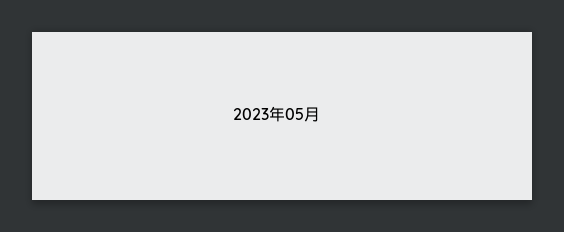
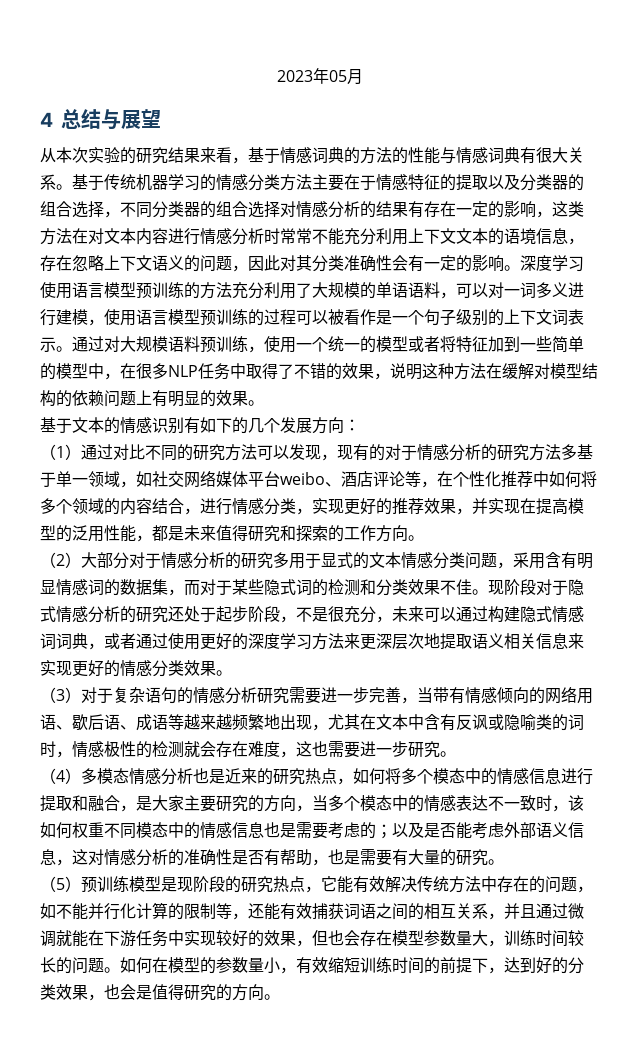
(320, 114) none -> [40,109,162,130] [40,147,584,164] [40,174,584,191] [40,201,584,218] [40,228,584,245] [40,255,584,272] [40,282,584,299] [40,309,584,326] [40,336,584,353] [40,363,598,380] [40,390,264,407] [40,417,360,434] [40,444,593,461] [40,470,597,488] [40,498,584,515] [40,525,424,542] [40,552,593,569] [40,579,584,596] [40,606,584,623] [40,633,584,650] [40,660,232,677] [40,686,593,704] [40,713,584,731] [40,741,456,758] [40,768,593,785] [40,795,584,812] [40,822,584,839] [40,849,504,866] [40,876,593,893] [40,902,584,920] [40,930,584,947] [40,957,584,974] [40,984,280,1001] // 4总结与展望 // 从本次实验的研究结果来看，基于情感词典的方法的性能与情感词典有很大关系。基于传统机器学习的情感分类方法主要在于情感特征的提取以及分类器的组合选择，不同分类器的组合选择对情感分析的结果有存在一定的影响，这类方法在对文本内容进行情感分析时常常不能充分利用上下文文本的语境信息，存在忽略上下文语义的问题，因此对其分类准确性会有一定的影响。深度学习使用语言模型预训练的方法充分利用了大规模的单语语料，可以对一词多义进行建模，使用语言模型预训练的过程可以被看作是一个句子级别的上下文词表示。通过对大规模语料预训练，使用一个统一的模型或者将特征加到一些简单的模型中，在很多NLP任务中取得了不错的效果，说明这种方法在缓解对模型结构的依赖问题上有明显的效果。 // 基于文本的情感识别有如下的几个发展方向： // （1）通过对比不同的研究方法可以发现，现有的对于情感分析的研究方法多基于单一领域，如社交网络媒体平台weibo、酒店评论等，在个性化推荐中如何将多个领域的内容结合，进行情感分类，实现更好的推荐效果，并实现在提高模型的泛用性能，都是未来值得研究和探索的工作方向。 // （2）大部分对于情感分析的研究多用于显式的文本情感分类问题，采用含有明显情感词的数据集，而对于某些隐式词的检测和分类效果不佳。现阶段对于隐式情感分析的研究还处于起步阶段，不是很充分，未来可以通过构建隐式情感词词典，或者通过使用更好的深度学习方法来更深层次地提取语义相关信息来实现更好的情感分类效果。 // （3）对于复杂语句的情感分析研究需要进一步完善，当带有情感倾向的网络用语、歇后语、成语等越来越频繁地出现，尤其在文本中含有反讽或隐喻类的词时，情感极性的检测就会存在难度，这也需要进一步研究。 // （4）多模态情感分析也是近来的研究热点，如何将多个模态中的情感信息进行提取和融合，是大家主要研究的方向，当多个模态中的情感表达不一致时，该如何权重不同模态中的情感信息也是需要考虑的；以及是否能考虑外部语义信息，这对情感分析的准确性是否有帮助，也是需要有大量的研究。 // （5）预训练模型是现阶段的研究热点，它能有效解决传统方法中存在的问题，如不能并行化计算的限制等，还能有效捕获词语之间的相互关系，并且通过微调就能在下游任务中实现较好的效果，但也会存在模型参数量大，训练时间较长的问题。如何在模型的参数量小，有效缩短训练时间的前提下，达到好的分类效果，也会是值得研究的方向。

